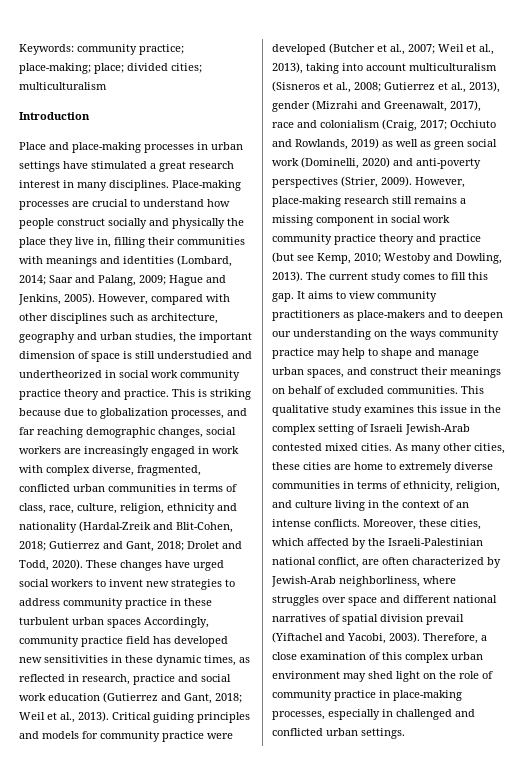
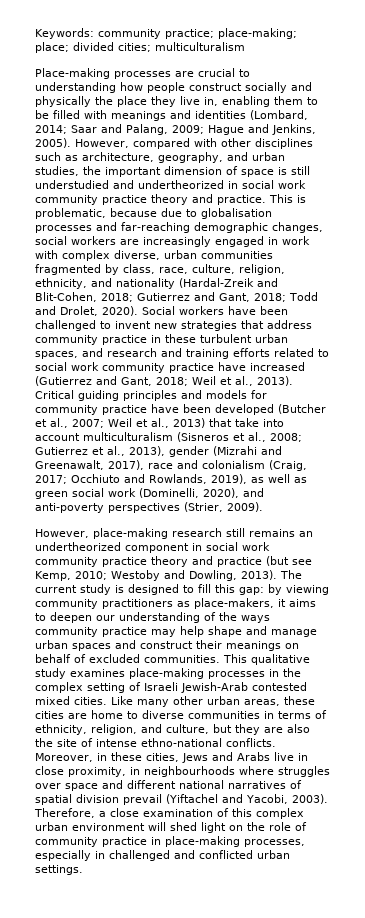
[19,112,90,120] [19,142,243,153] [19,161,234,172] [19,180,169,191] Introduction // Place and place-making processes in urban settings have stimulated a great research interest in many disciplines. -> (245, 46) none
[143,199,204,207] understand -> [35,82,116,93] understanding
[114,237,245,248] filling their communities -> [222,96,318,107] [35,110,80,119] enabling them to be filled
[19,332,75,343] geography -> [158,152,223,163] geography,
[210,389,251,400] striking -> [35,208,106,219] problematic,
[100,408,247,419] [19,427,83,438] globalization processes, and far reaching -> [201,208,272,219] [35,222,190,233] globalisation processes and far-reaching
[137,465,201,476] [19,484,237,492] fragmented, conflicted urban communities in terms of -> [164,250,273,259] [35,264,119,275] urban communities fragmented by
[167,503,215,514] ethnicity -> [35,278,87,289] ethnicity,
[187,541,242,549] [19,559,224,571] [19,579,93,587] Drolet and Todd, 2020). These changes have urged social workers -> [289,292,318,301] [35,306,288,316] [35,320,96,331] Todd and Drolet, 2020). Social workers have been challenged
[225,579,235,587] to -> [241,320,264,329] that
[107,617,209,628] [19,636,228,647] [19,655,250,666] [19,674,231,685] [19,693,100,701] spaces Accordingly, community practice field has developed new sensitivities in these dynamic times, as reflected in research, practice and social work education -> [35,348,329,359] [35,362,305,373] spaces, and research and training efforts related to social work community practice have increased
[207,733,233,739] were -> [151,404,211,413] have been
[272,62,339,74] 2013), taking -> [173,418,259,428] 2013) that take
[351,138,379,149] 2019) -> [211,474,247,484] 2019),
[362,157,390,168] 2020) -> [203,488,239,498] 2020),
(412, 181) none -> (263, 507) //
[460,198,466,204] [272,215,313,226] a missing -> [299,531,313,537] [35,542,121,551] an undertheorized
[403,274,435,280] comes -> [115,584,179,595] is designed
[272,291,437,302] [272,310,448,321] gap. It aims to view community practitioners as place-makers and -> [239,584,329,595] [35,598,316,609] gap: by viewing community practitioners as place-makers, it aims
[374,331,387,337] on -> [204,612,216,621] of
[368,348,378,356] to -> (204, 631) none
[307,369,344,378] spaces, -> [72,643,111,651] spaces
[417,405,467,413] this issue -> [129,668,265,679] place-making processes
[395,443,408,451] As -> [111,696,133,705] Like
[474,443,505,454] cities, -> [207,696,280,706] urban areas,
[399,462,452,473] extremely -> (138, 715) none
[295,500,469,511] [272,519,311,527] culture living in the context of an intense -> [166,724,310,735] [35,738,222,747] culture, but they are also the site of intense ethno-national
(416, 524) none -> [97,753,107,761] in
[272,538,483,549] [272,557,501,568] [271,576,420,587] which affected by the Israeli-Palestinian national conflict, are often characterized by Jewish-Arab neighborliness, -> [182,752,308,763] [35,766,235,777] Jews and Arabs live in close proximity, in neighbourhoods
[343,673,366,682] may -> [148,822,166,831] will

